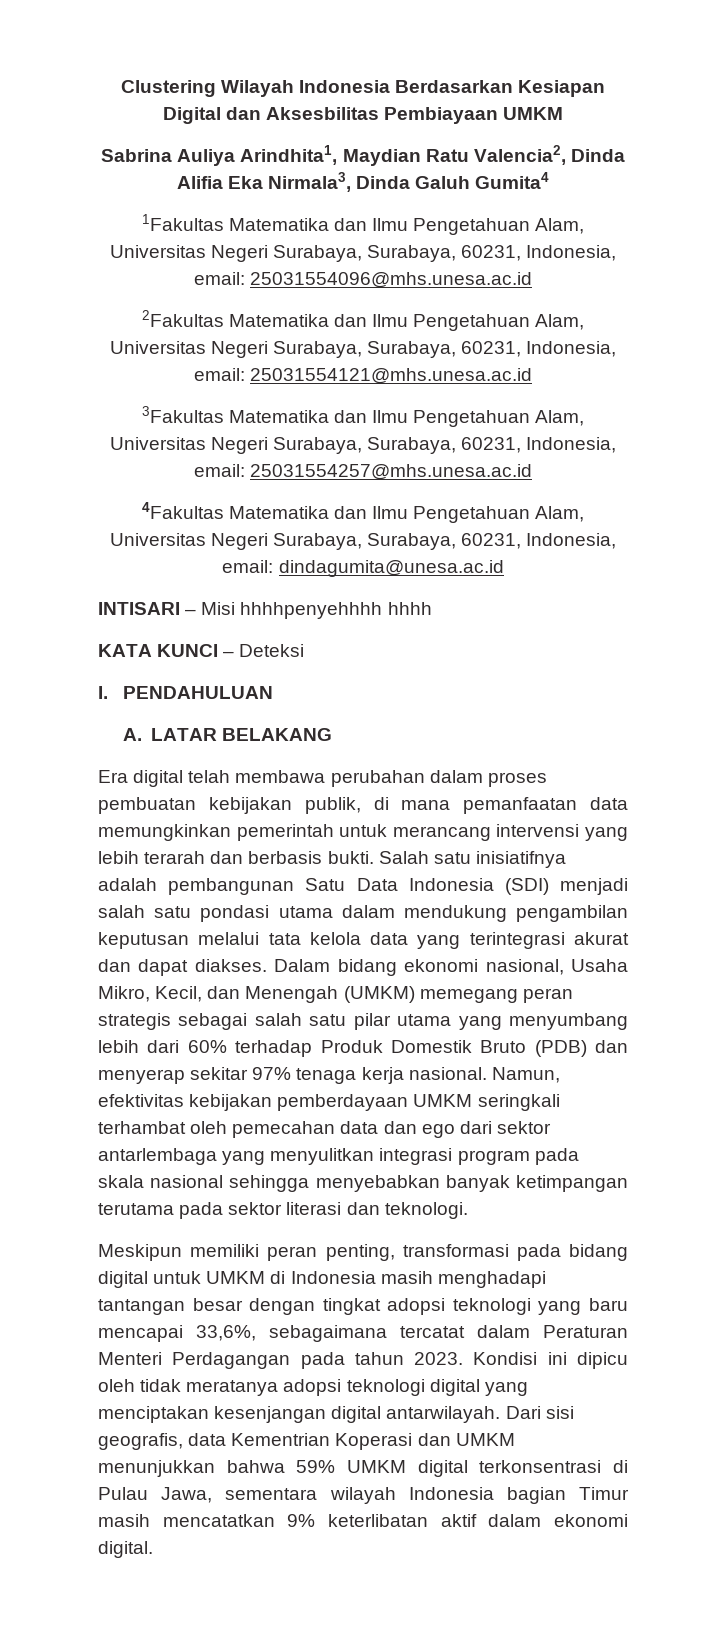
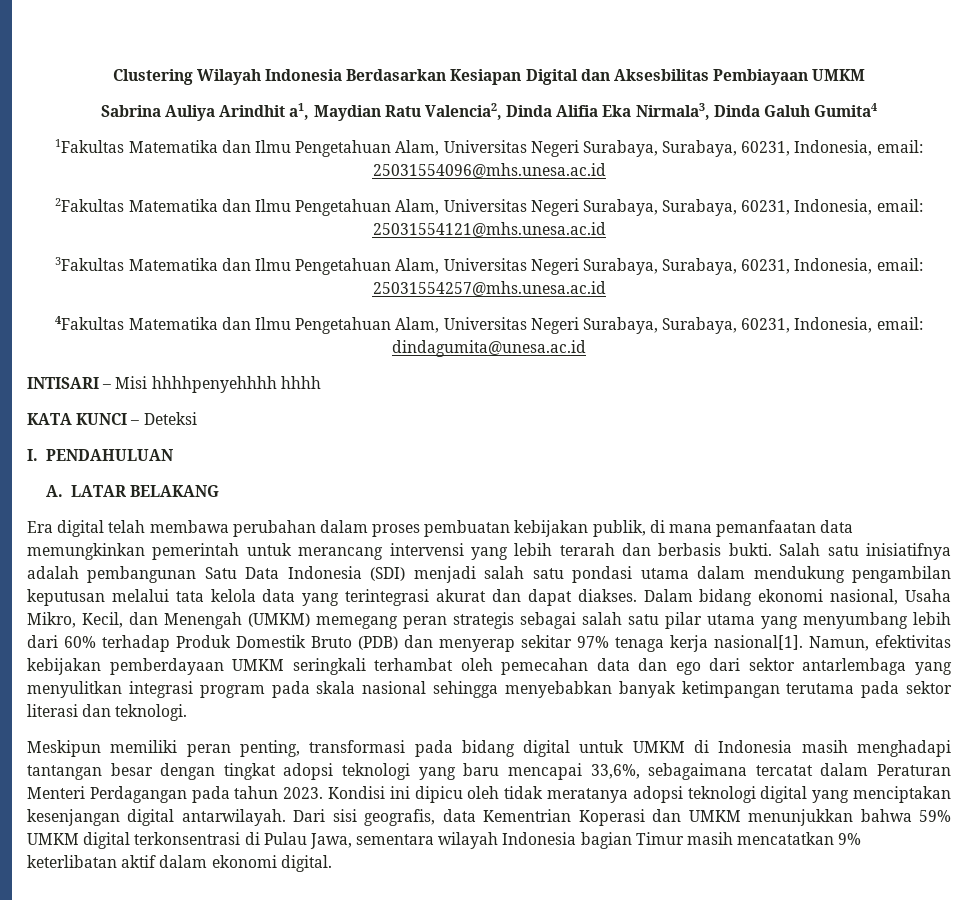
[240,145,338,165] Arindhita1, -> [219,103,310,120] Arindhit a1,
[408,1067,487,1080] nasional. -> [714,635,803,650] nasional[1].

